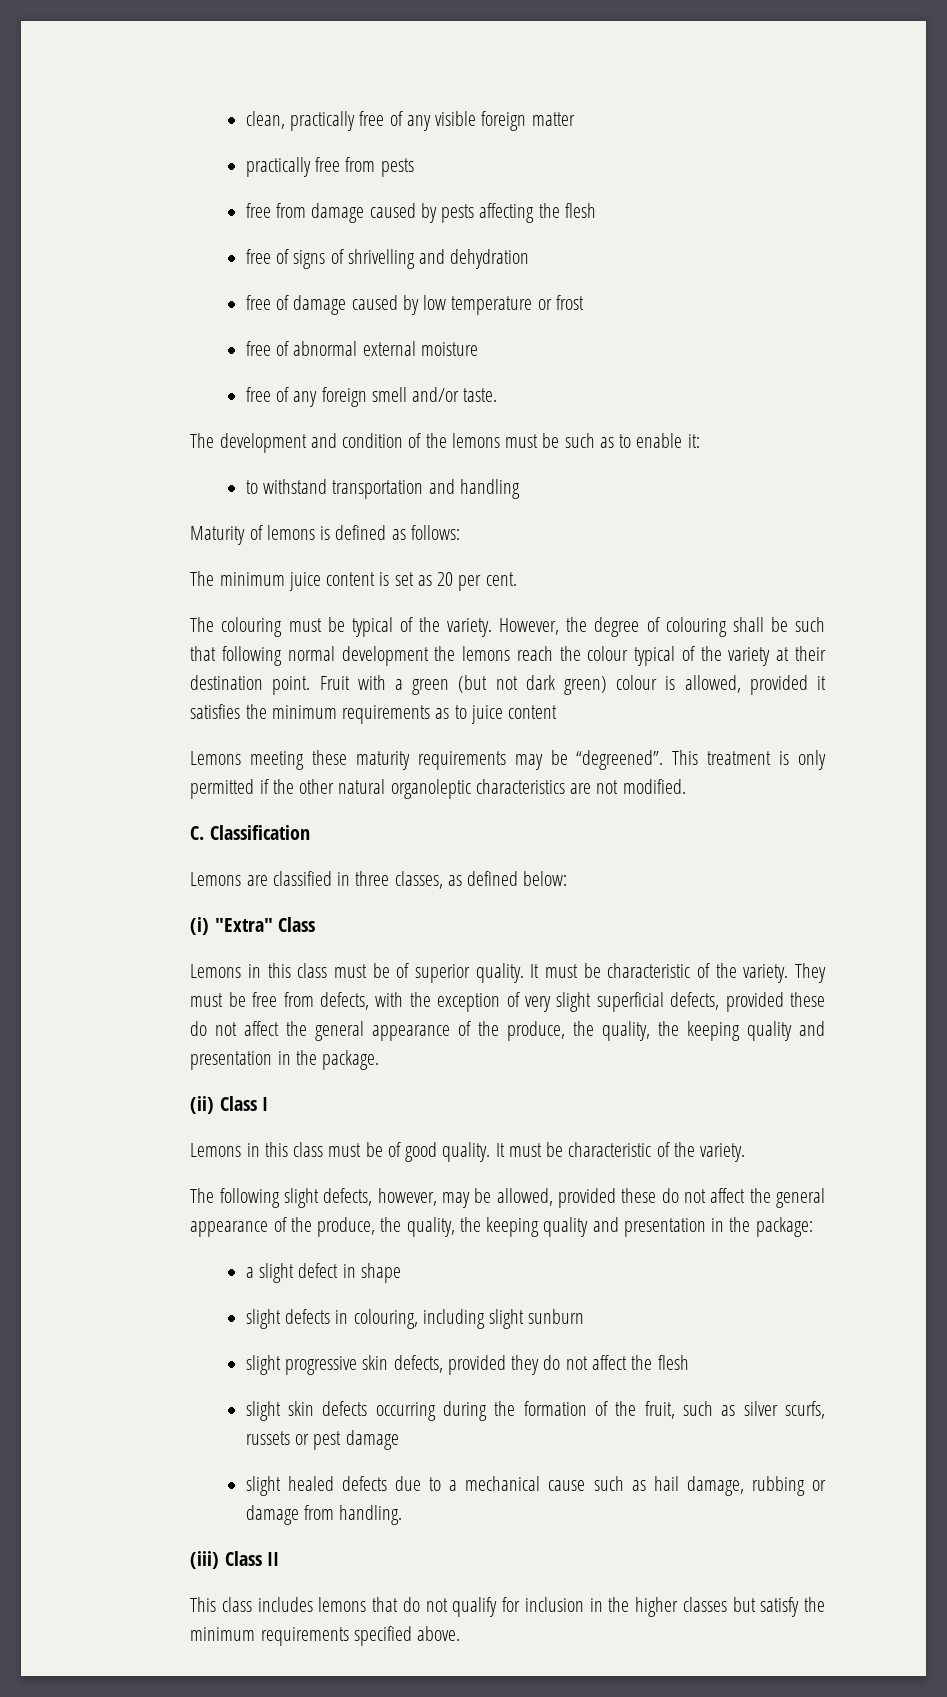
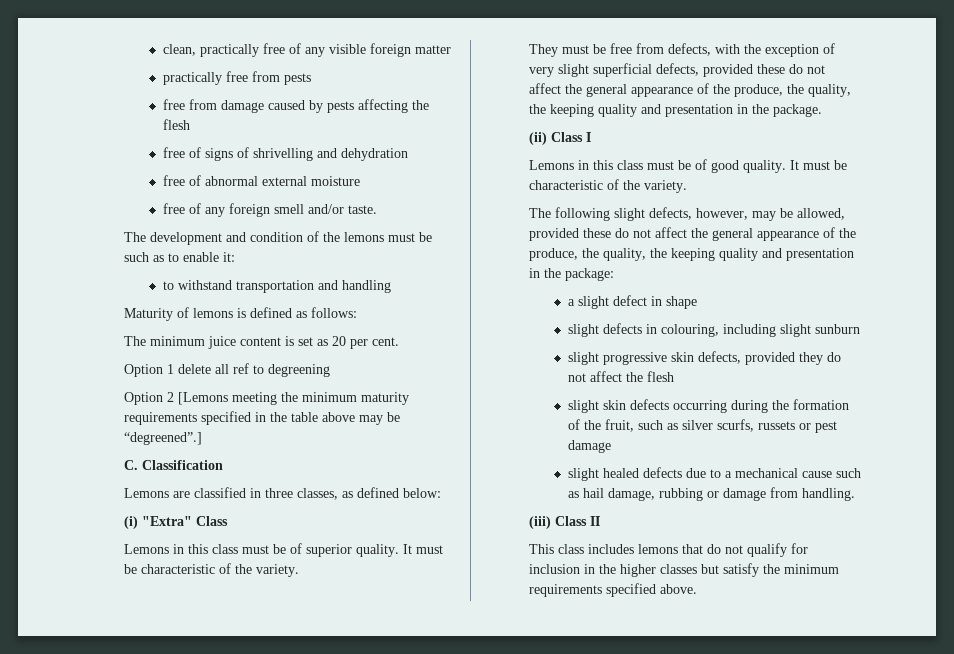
[245,295,584,315] // free of damage caused by low temperature or frost -> (408, 154) none
[190,617,825,637] [190,646,826,666] [190,675,826,695] [190,704,558,724] [190,750,827,770] [190,779,686,799] The colouring must be typical of the variety. However, the degree of colouring shall be such that following normal development the lemons reach the colour typical of the variety at their destination point. Fruit with a green (but not dark green) colour is allowed, provided it satisfies the minimum requirements as to juice content // Lemons meeting these maturity requirements may be “degreened”. This treatment is only permitted if the other natural organoleptic characteristics are not modified. -> [124,363,331,377] [124,392,410,405] [124,411,401,425] [124,432,203,445] Option 1 delete all ref to degreening // Option 2 [Lemons meeting the minimum maturity requirements specified in the table above may be “degreened”.]
(789, 973) none -> (300, 570) //

